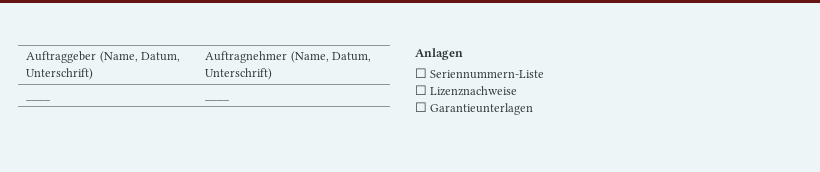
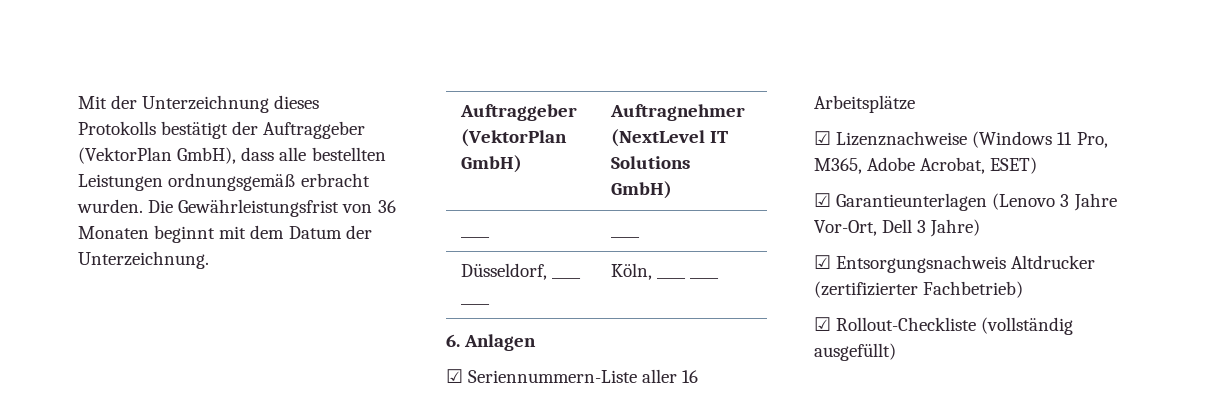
[26,51,181,63] [26,68,94,80] [205,51,372,63] [205,68,273,80] [26,99,52,101] [205,99,231,101] Auftraggeber (Name, Datum, Unterschrift) | Auftragnehmer (Name, Datum, Unterschrift) // ____ | ____ // -> [78,95,320,113] [78,121,366,139] [78,147,386,164] [78,173,371,191] [77,199,396,217] [78,225,372,243] [78,251,209,269] [459,104,577,121] [460,129,567,147] [460,155,522,173] [609,104,745,121] [610,129,728,147] [610,156,690,169] [610,181,672,199] [460,236,490,238] [610,236,640,238] [460,263,581,280] [460,303,490,305] [610,263,720,280] [446,334,460,347] Mit der Unterzeichnung dieses Protokolls bestätigt der Auftraggeber (VektorPlan GmbH), dass alle bestellten Leistungen ordnungsgemäß erbracht wurden. Die Gewährleistungsfrist von 36 Monaten beginnt mit dem Datum der Unterzeichnung. // Auftraggeber (VektorPlan GmbH) | Auftragnehmer (NextLevel IT Solutions GmbH) // ____ | ____ // Düsseldorf, ____ ____ | Köln, ____ ____ // 6.
[415,68,427,78] ☐ -> [446,369,463,383] ☑
[415,85,518,96] [415,102,534,115] // ☐ Lizenznachweise // ☐ Garantieunterlagen -> [642,369,699,383] [814,95,915,113] [814,131,1108,148] [814,157,1038,174] [814,193,1117,211] [814,219,981,237] [814,255,1096,273] [814,281,1024,298] [814,317,1074,335] [814,343,896,361] aller 16 Arbeitsplätze // ☑ Lizenznachweise (Windows 11 Pro, M365, Adobe Acrobat, ESET) // ☑ Garantieunterlagen (Lenovo 3 Jahre Vor-Ort, Dell 3 Jahre) // ☑ Entsorgungsnachweis Altdrucker (zertifizierter Fachbetrieb) // ☑ Rollout-Checkliste (vollständig ausgefüllt)

